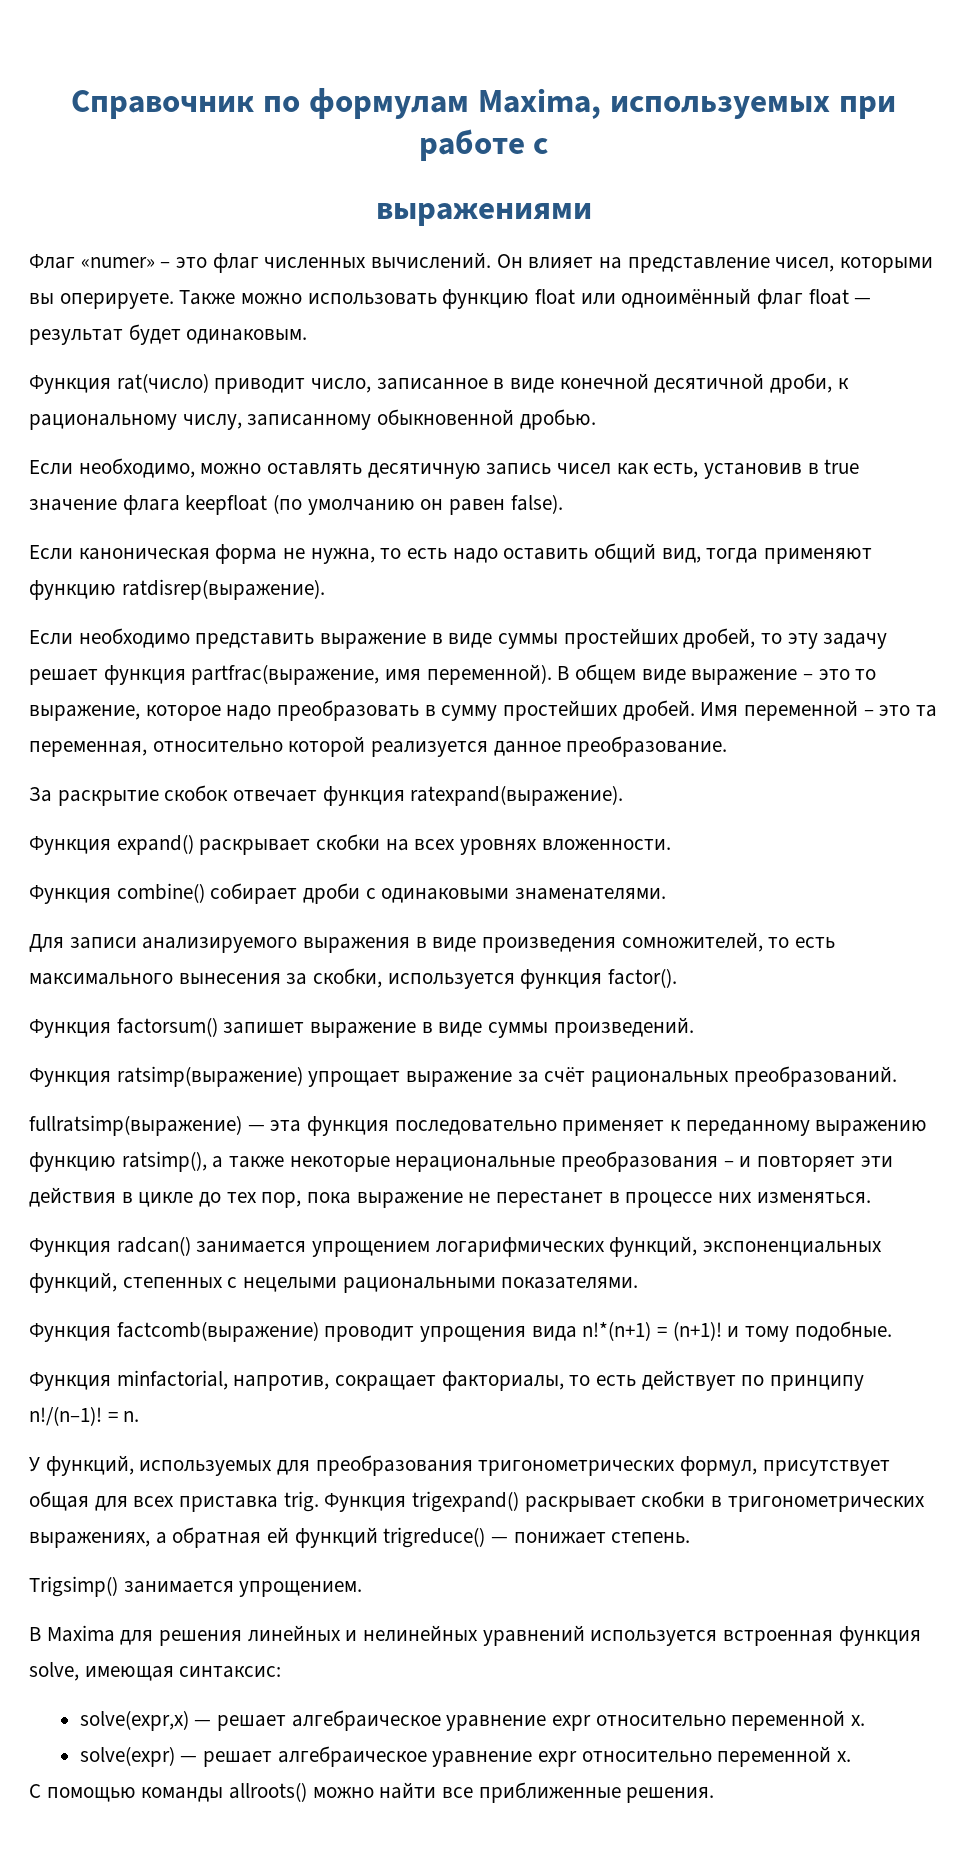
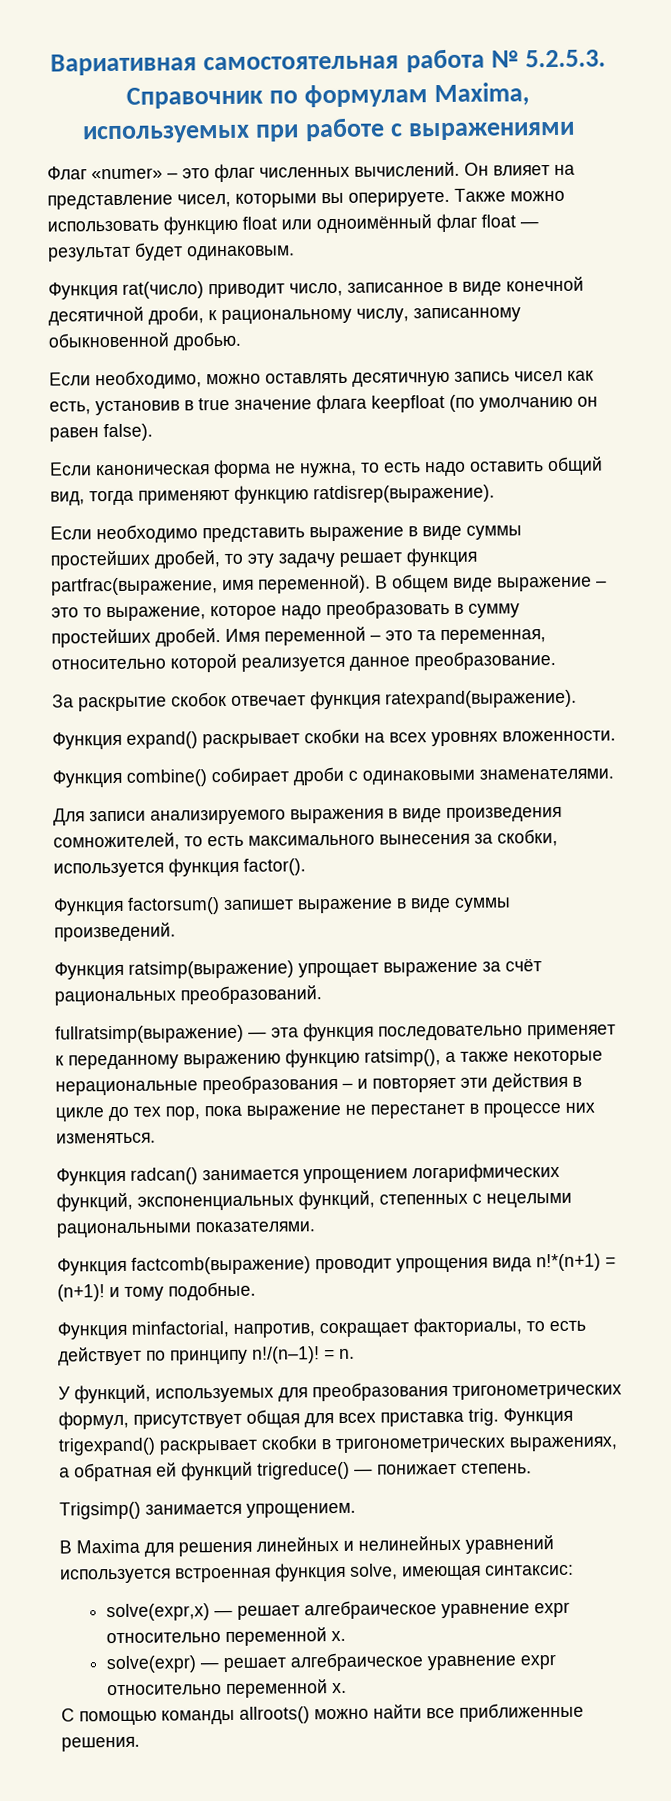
(71, 104) none -> [50,48,606,76] Вариативная самостоятельная работа № 5.2.5.3.
(549, 146) // -> (403, 130) none

